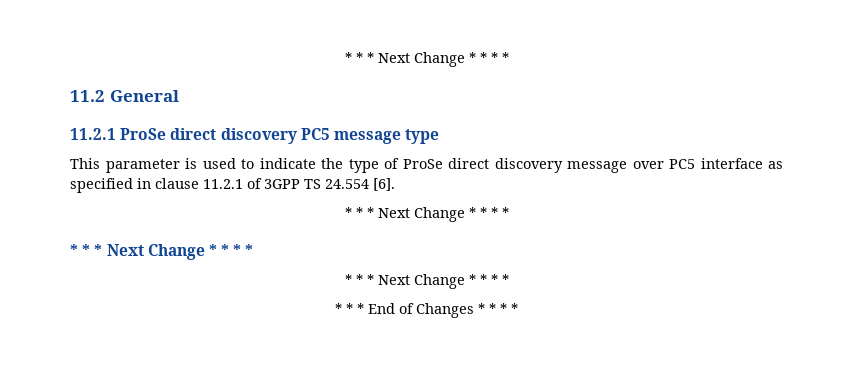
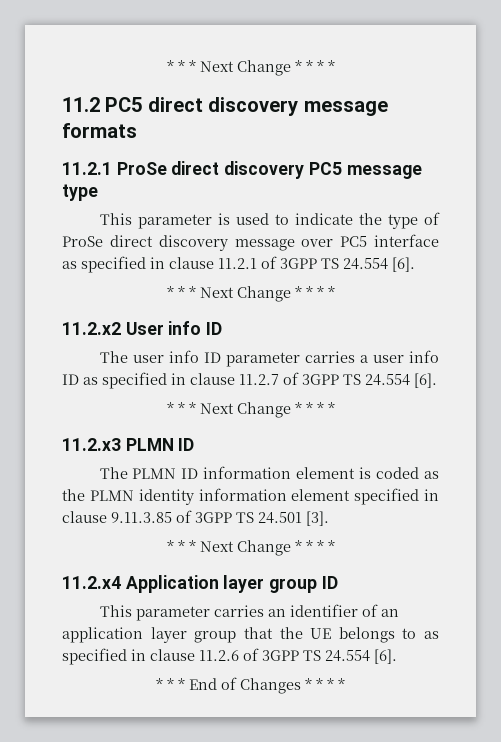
[109,90,179,102] General -> [105,97,388,116] [62,123,137,138] PC5 direct discovery message formats
[70,244,254,260] [344,274,509,289] * * * Next Change * * * * // * * * Next Change * * * * -> [62,321,223,335] [99,350,439,367] [62,372,437,389] [166,402,335,418] [62,438,195,451] [99,466,440,479] [62,488,439,505] [62,510,329,526] [166,540,335,556] [62,575,338,593] [99,604,399,621] [62,627,439,643] [62,648,397,665] 11.2.x2 User info ID // The user info ID parameter carries a user info ID as specified in clause 11.2.7 of 3GPP TS 24.554 [6]. // * * * Next Change * * * * // 11.2.x3 PLMN ID // The PLMN ID information element is coded as the PLMN identity information element specified in clause 9.11.3.85 of 3GPP TS 24.501 [3]. // * * * Next Change * * * * // 11.2.x4 Application layer group ID // This parameter carries an identifier of an application layer group that the UE belongs to as specified in clause 11.2.6 of 3GPP TS 24.554 [6].

